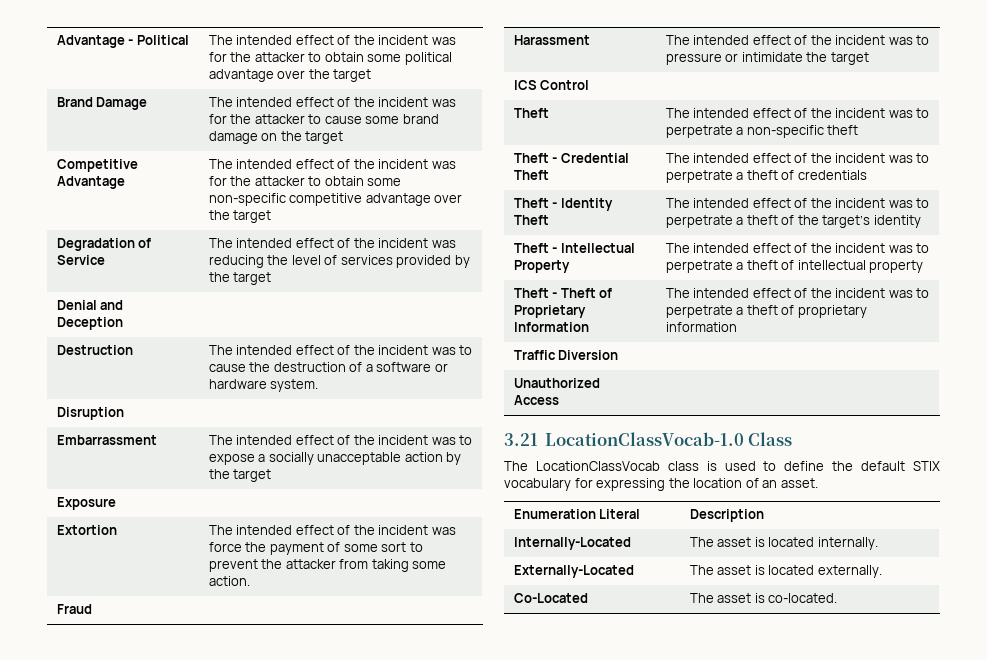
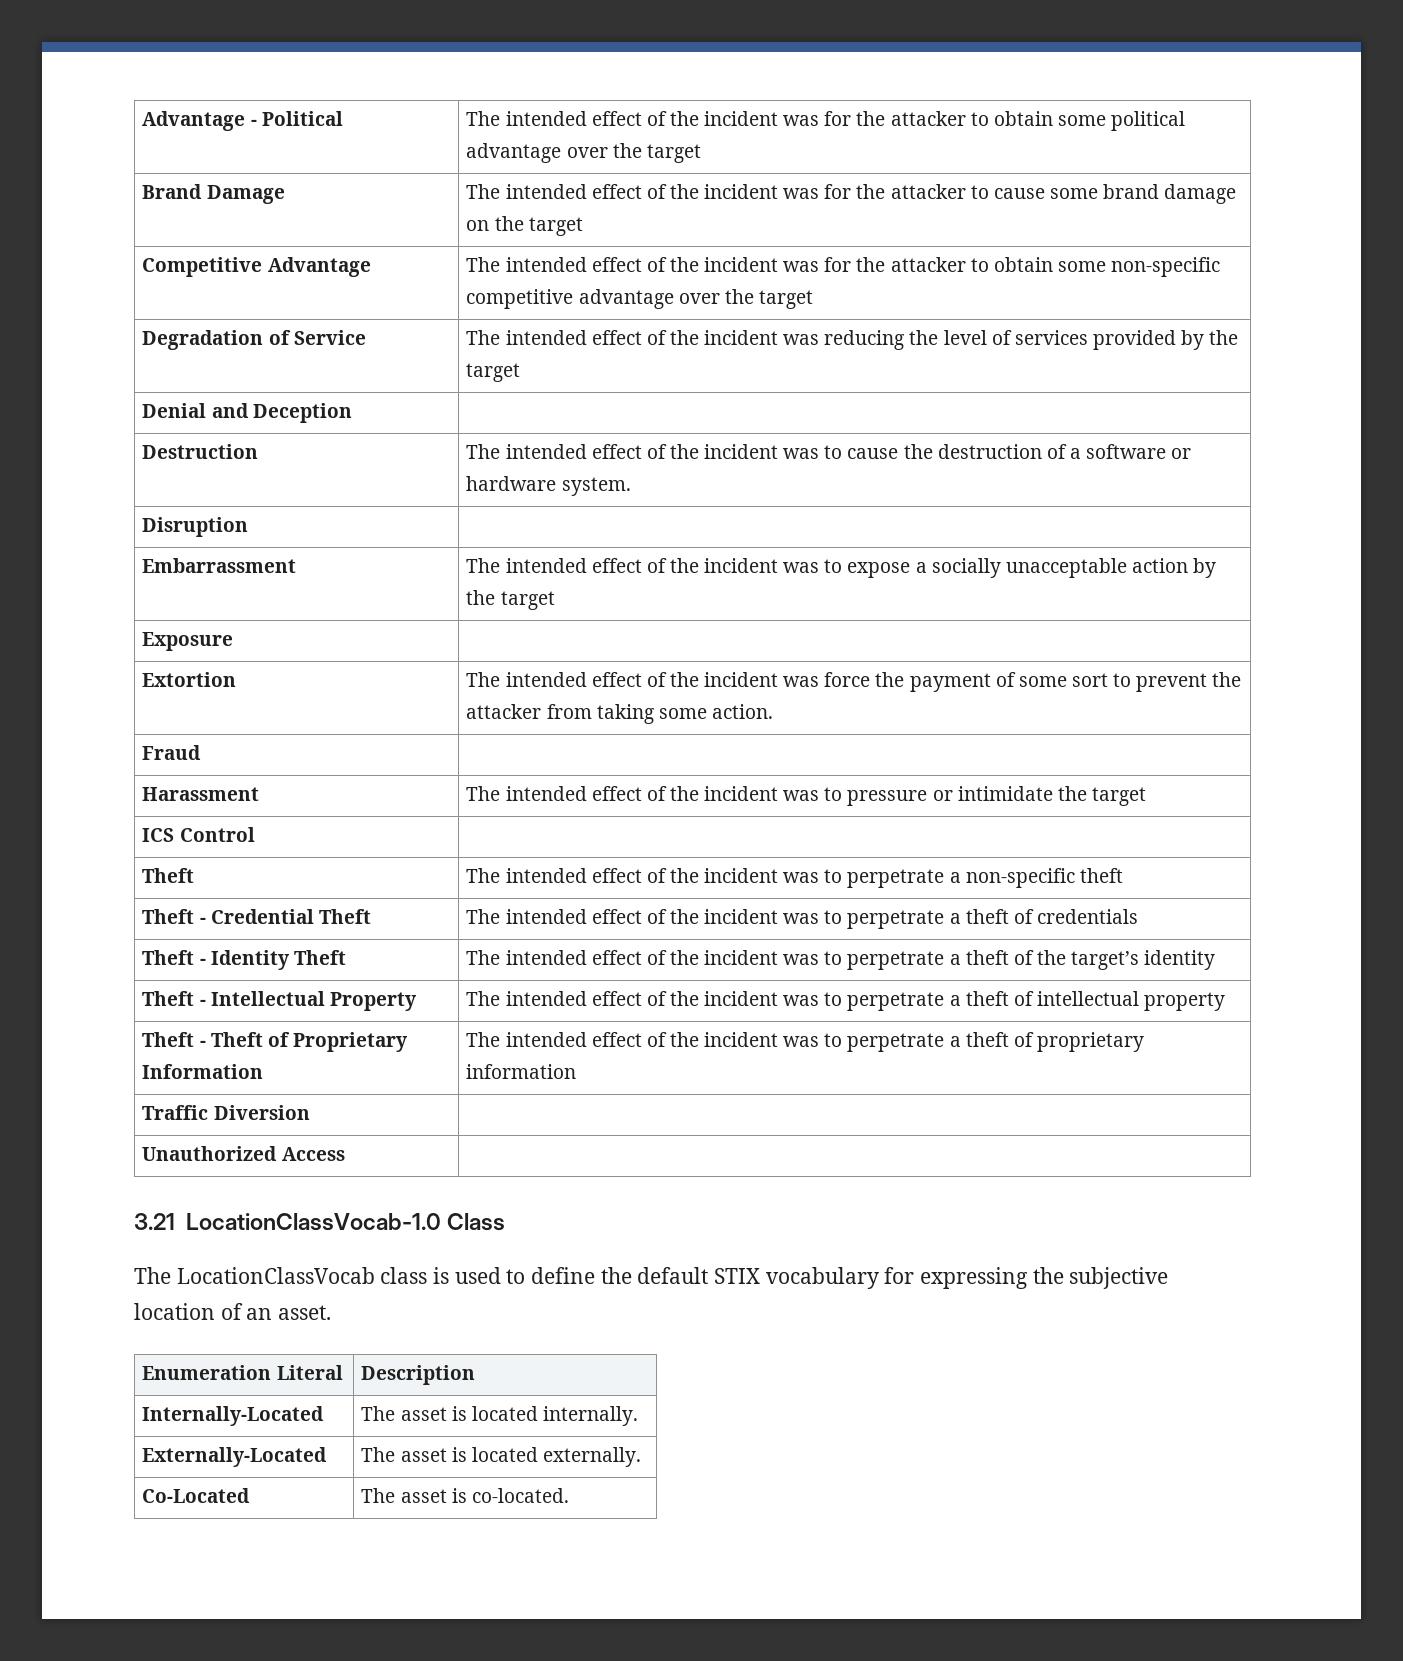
(690, 483) none -> [1069,1267,1169,1289] subjective

